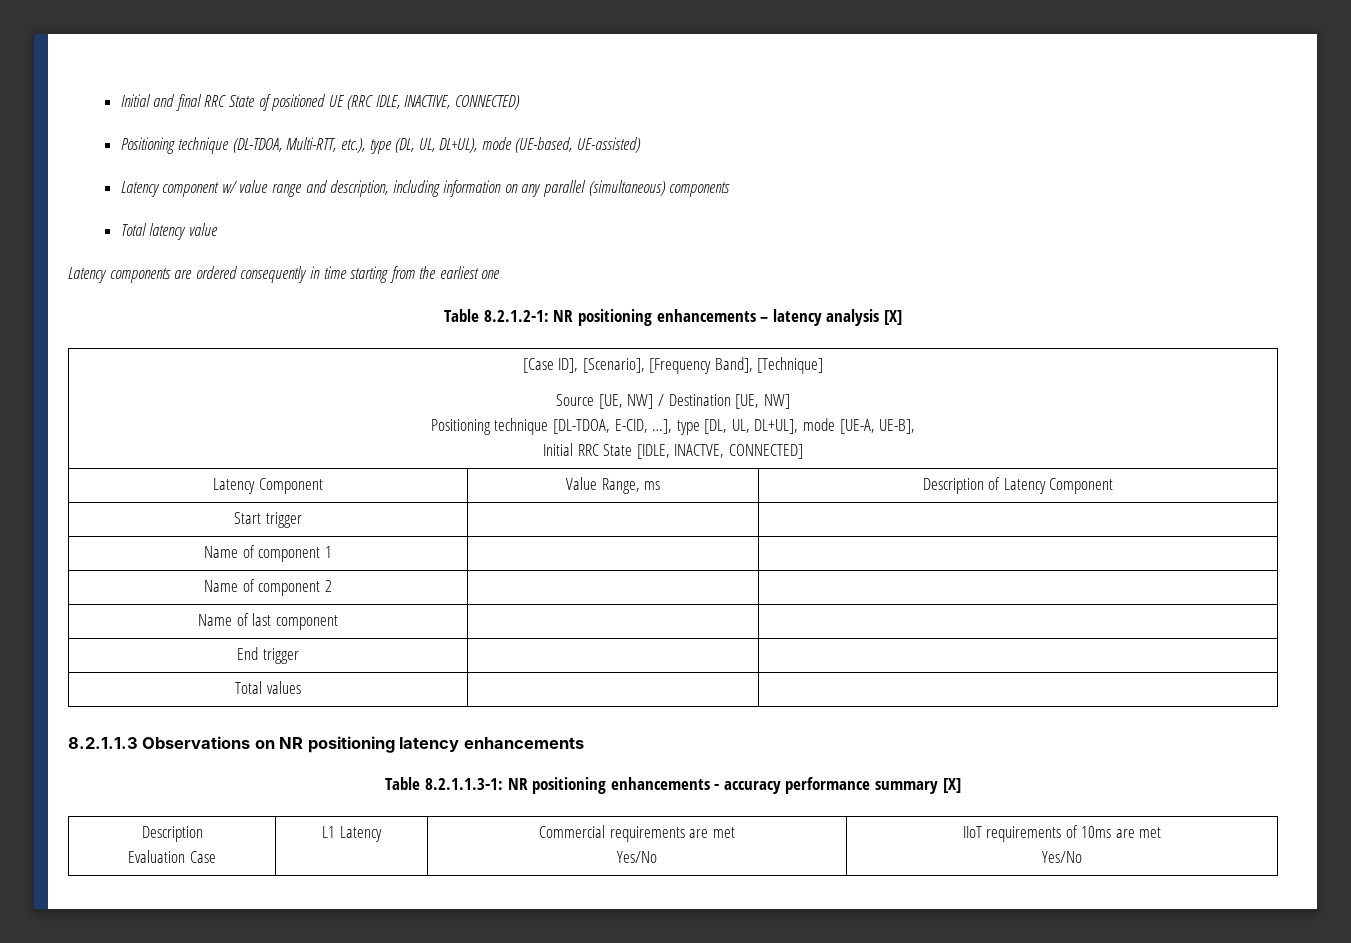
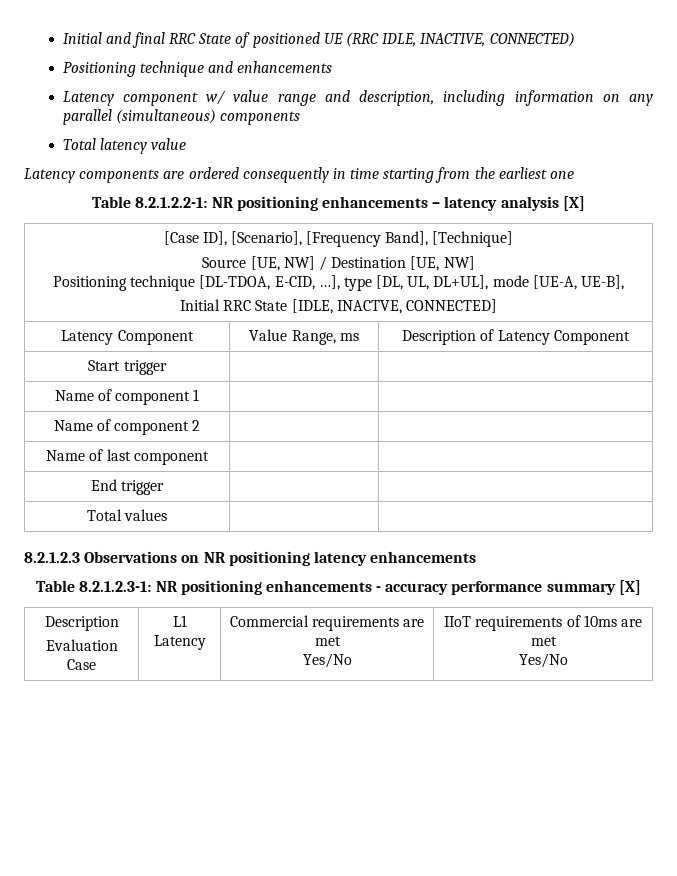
[232,137,642,154] (DL-TDOA, Multi-RTT, etc.), type (DL, UL, DL+UL), mode (UE-based, UE-assisted) -> [207,61,333,73] and enhancements
[483,310,549,322] 8.2.1.2-1: -> [135,197,208,208] 8.2.1.2.2-1:
[68,737,138,749] 8.2.1.1.3 -> [24,552,80,563] 8.2.1.2.3
[424,778,503,790] 8.2.1.1.3-1: -> [79,581,152,592] 8.2.1.2.3-1:

